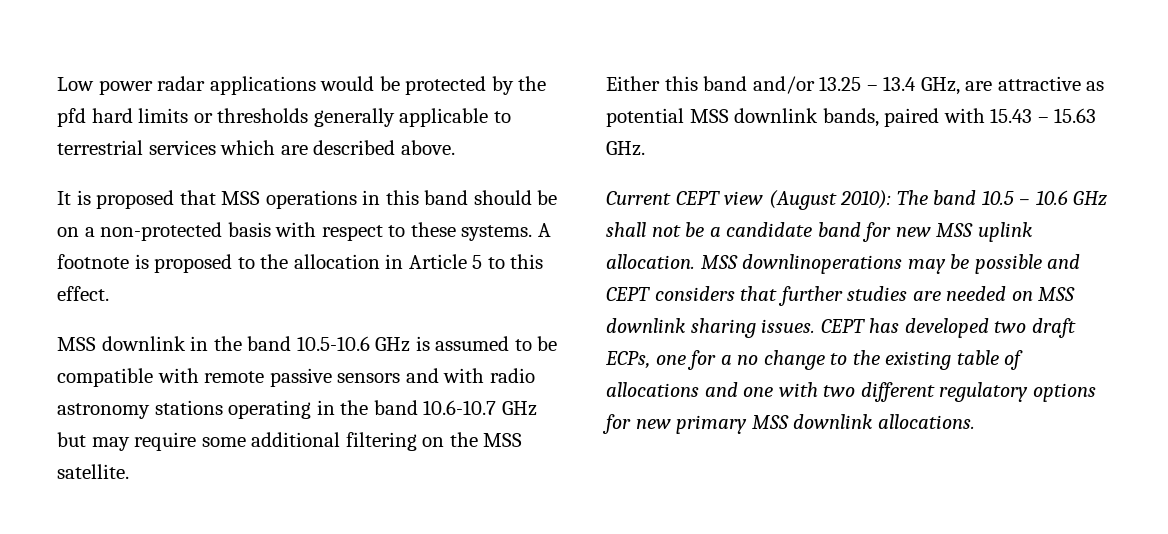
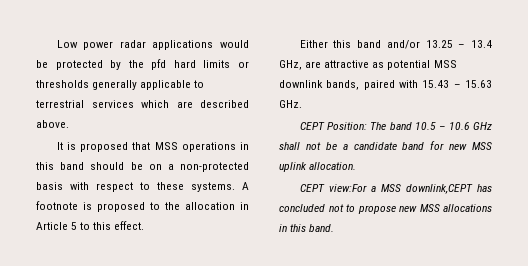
[57,336,558,352] [57,368,535,387] [57,400,537,419] [57,432,523,451] [57,464,129,479] // MSS downlink in the band 10.5-10.6 GHz is assumed to be compatible with remote passive sensors and with radio astronomy stations operating in the band 10.6-10.7 GHz but may require some additional filtering on the MSS satellite. -> (145, 225) none
[606,190,892,210] Current CEPT view (August 2010): -> [299,122,367,130] CEPT Position:
[700,254,1081,274] [606,286,1076,306] [606,318,1076,338] [605,350,1024,370] [606,382,1096,402] [602,414,975,434] MSS downlinoperations may be possible and CEPT considers that further studies are needed on MSS downlink sharing issues. CEPT has developed two draft ECPs, one for a no change to the existing table of allocations and one with two different regulatory options for new primary MSS downlink allocations. -> [299,184,492,194] [279,204,492,214] [279,224,335,232] // CEPT view:For a MSS downlink,CEPT has concluded not to propose new MSS allocations in this band.

